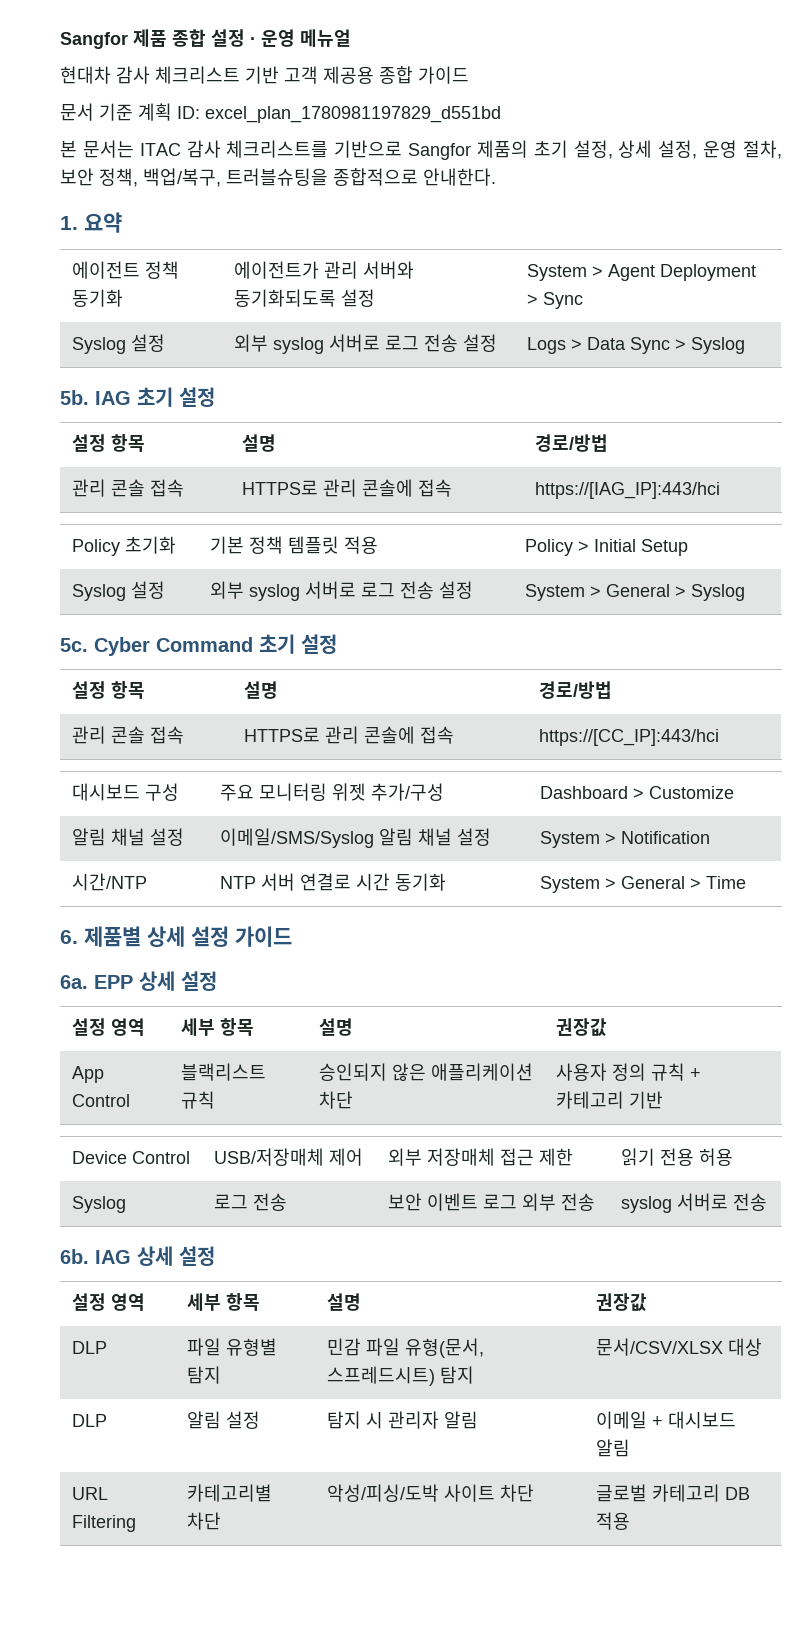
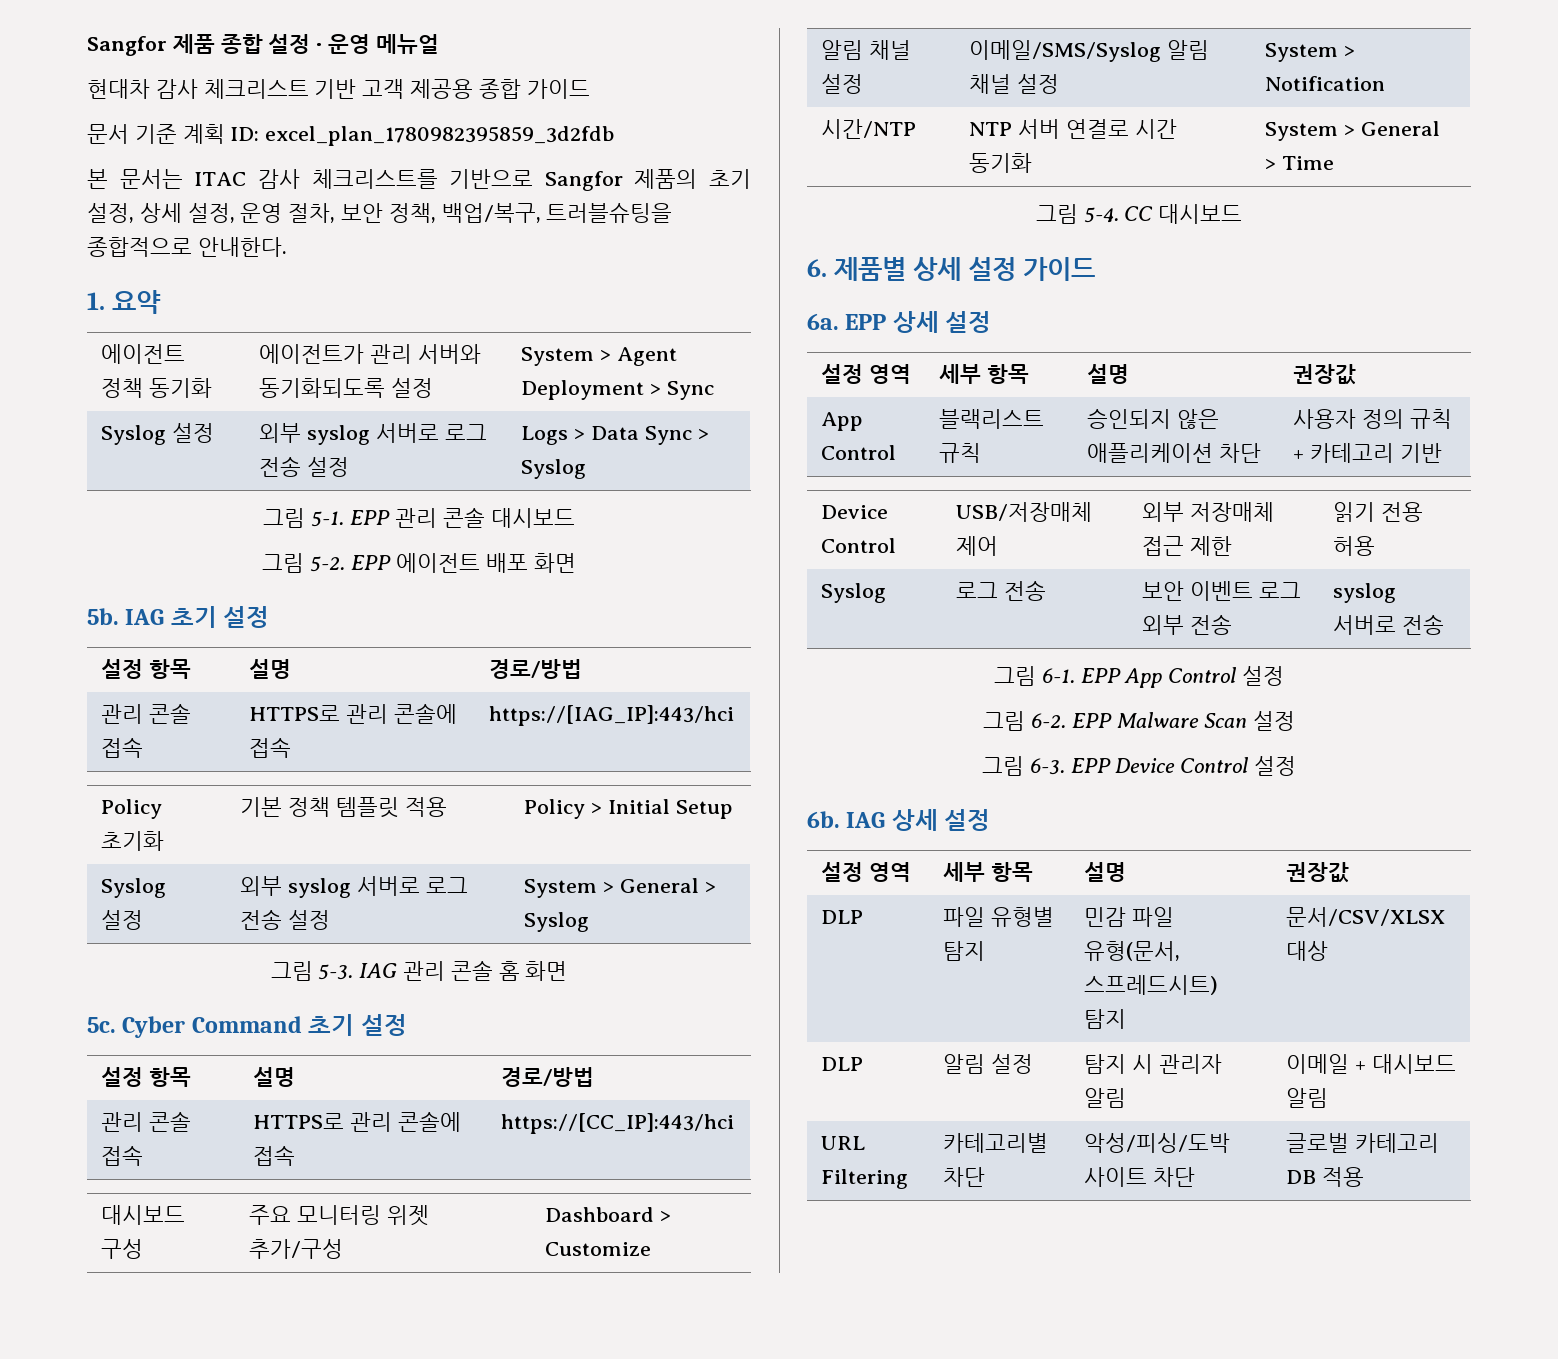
[205,106,501,123] excel_plan_1780981197829_d551bd -> [265,126,615,146] excel_plan_1780982395859_3d2fdb
(745, 345) none -> [263,507,575,528] [262,553,576,573] // 그림 5-1. EPP 관리 콘솔 대시보드 // 그림 5-2. EPP 에이전트 배포 화면
(745, 592) none -> [270,960,568,981] // 그림 5-3. IAG 관리 콘솔 홈 화면
(746, 882) none -> [1035,204,1243,224] // 그림 5-4. CC 대시보드
(767, 1202) none -> [993,666,1285,688] [983,711,1295,731] [981,756,1297,776] // 그림 6-1. EPP App Control 설정 // 그림 6-2. EPP Malware Scan 설정 // 그림 6-3. EPP Device Control 설정

